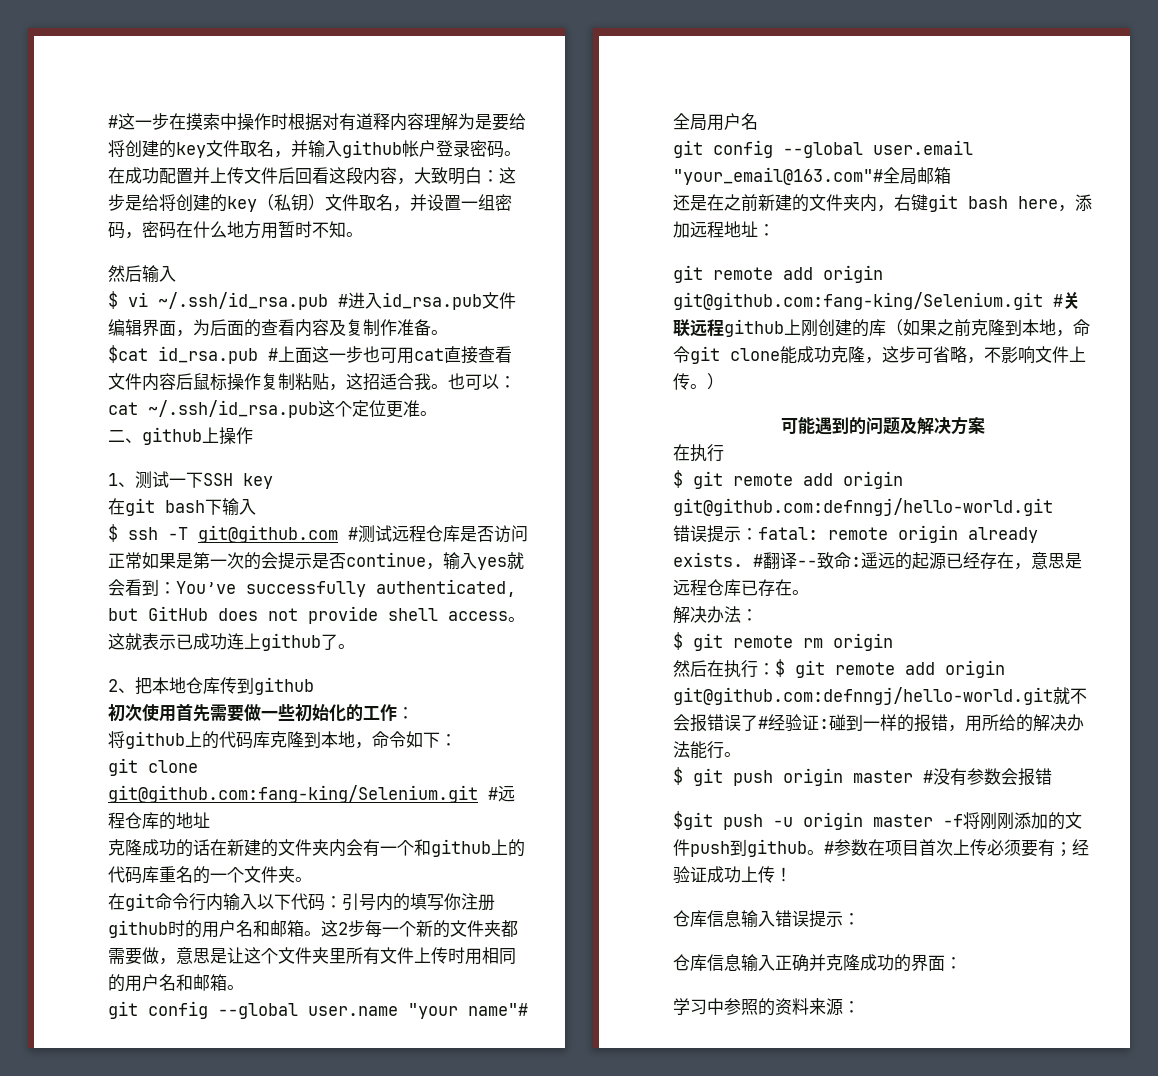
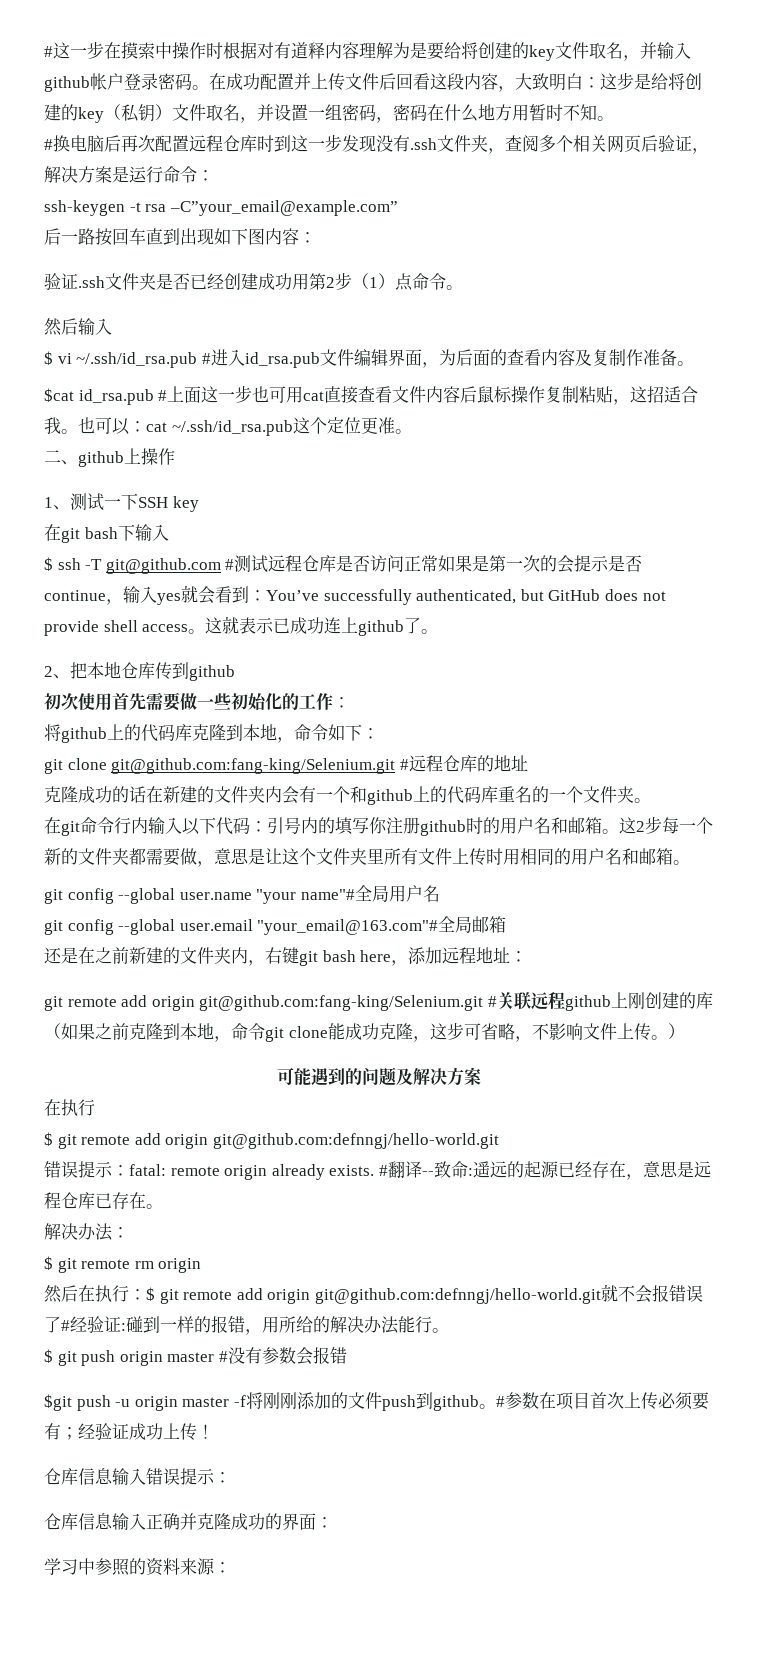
(363, 234) none -> [44,134,709,154] [44,166,214,183] [44,200,398,216] [44,228,316,246] [44,272,463,291] // #换电脑后再次配置远程仓库时到这一步发现没有.ssh文件夹，查阅多个相关网页后验证，解决方案是运行命令： // ssh-keygen -t rsa –C”your_email@example.com” // 后一路按回车直到出现如下图内容： // 验证.ssh文件夹是否已经创建成功用第2步（1）点命令。

